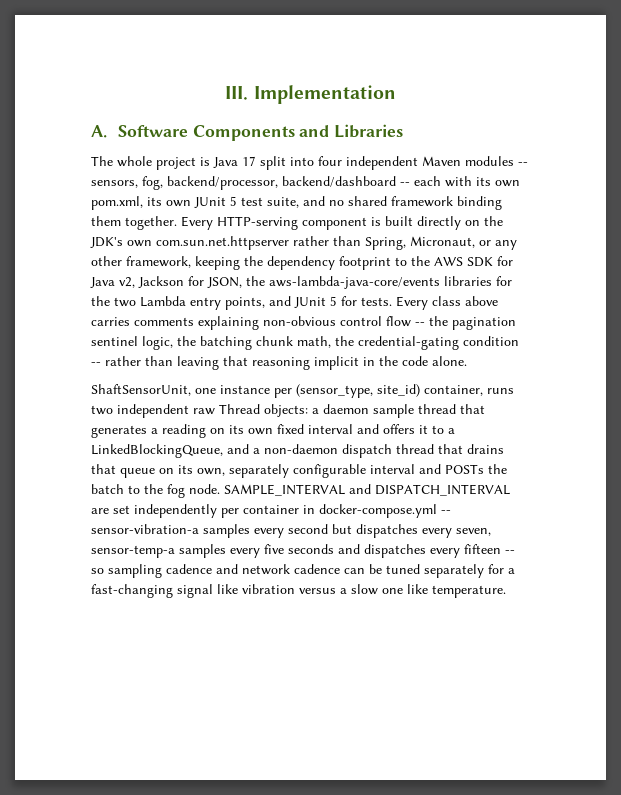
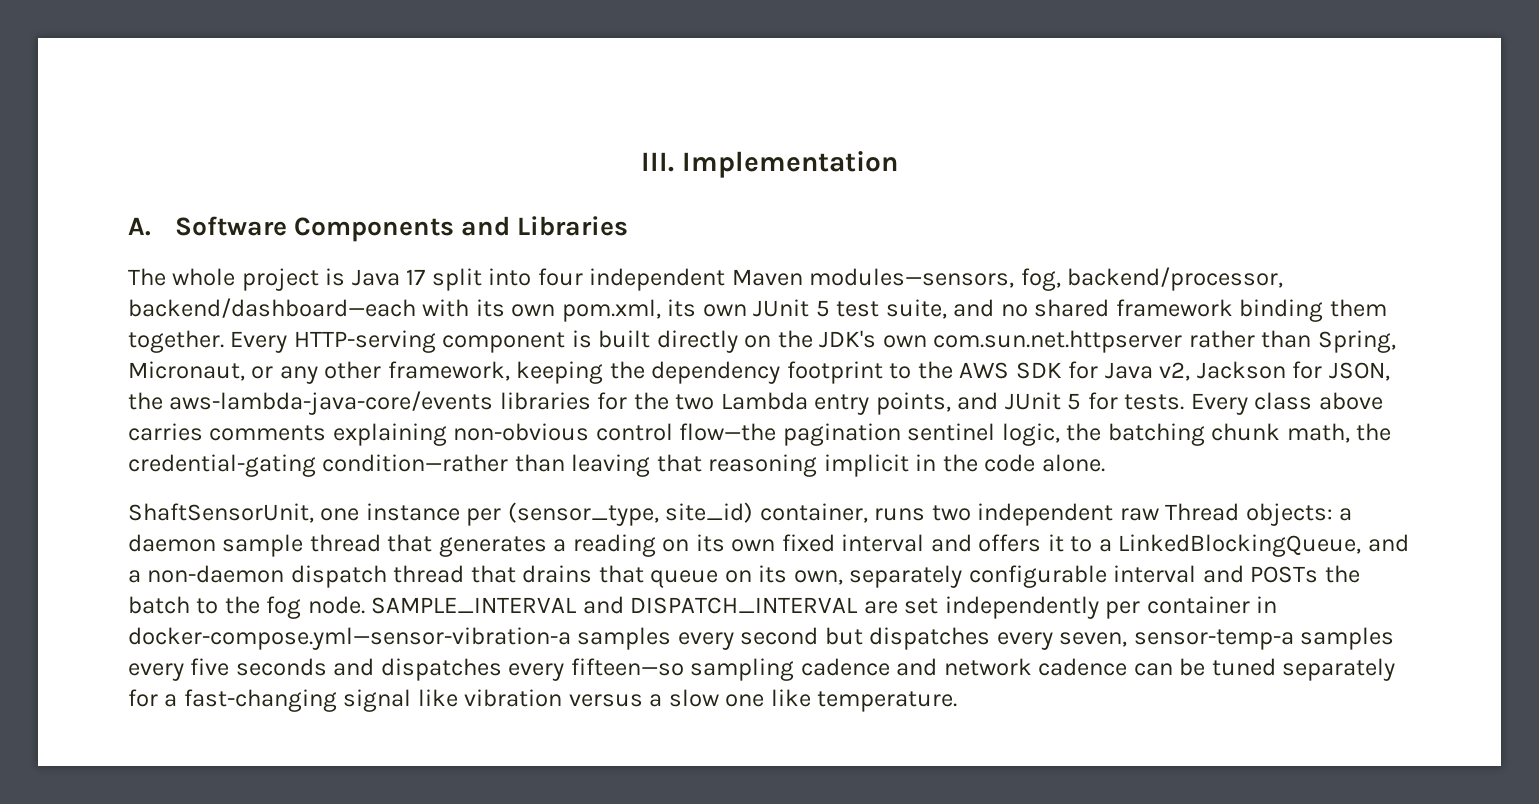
[465,156,528,166] [91,176,441,190] modules -- sensors, fog, backend/processor, backend/dashboard -- each -> [809,267,1284,291] [128,298,416,318] modules—sensors, fog, backend/processor, backend/dashboard—each
[386,316,448,327] flow -- the -> [679,423,777,441] flow—the
[463,336,519,346] [91,356,141,366] condition -- rather -> [322,454,509,472] condition—rather
[319,504,451,518] [91,524,199,534] docker-compose.yml -- sensor-vibration-a -> [128,627,571,650] docker-compose.yml—sensor-vibration-a
[464,544,515,554] [91,568,104,574] fifteen -- so -> [570,658,684,676] fifteen—so

